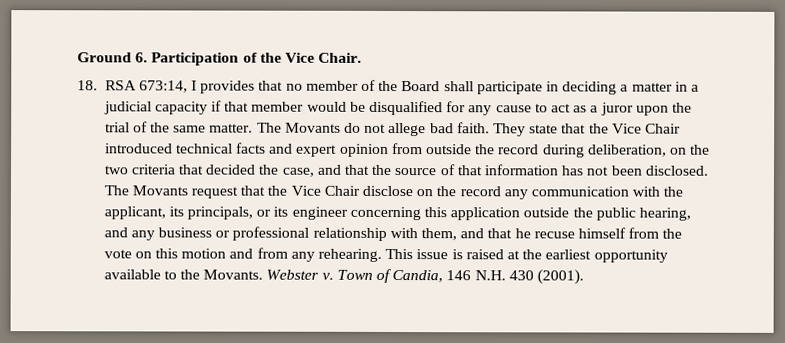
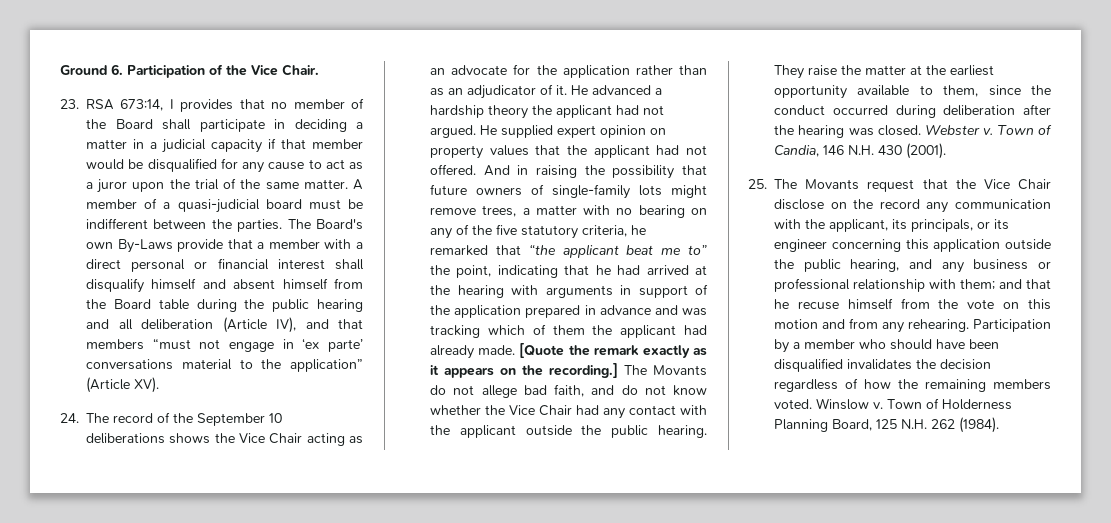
[77,80,98,91] 18. -> [60,99,79,109] 23.
(254, 128) none -> [353,179,364,190] [86,198,363,213] [86,218,363,232] [86,239,363,253] [86,258,364,272] [86,278,363,293] [86,299,364,312] [86,317,363,333] [86,338,363,352] [86,359,363,372] [86,377,159,393] [60,412,282,426] [86,433,363,446] [430,64,707,78] [430,84,662,99] [430,105,664,119] [430,125,666,138] [430,145,707,159] [430,164,707,179] [430,184,707,199] [430,205,707,218] [430,224,646,239] [430,244,707,258] [430,265,707,278] [430,284,708,298] [430,305,707,318] [430,324,707,338] [430,343,707,359] [430,363,618,378] A member of a quasi-judicial board must be indifferent between the parties. The Board's own By-Laws provide that a member with a direct personal or financial interest shall disqualify himself and absent himself from the Board table during the public hearing and all deliberation (Article IV), and that members “must not engage in ‘ex parte’ conversations material to the application” (Article XV). // 24. The record of the September 10 deliberations shows the Vice Chair acting as an advocate for the application rather than as an adjudicator of it. He advanced a hardship theory the applicant had not argued. He supplied expert opinion on property values that the applicant had not offered. And in raising the possibility that future owners of single-family lots might remove trees, a matter with no bearing on any of the five statutory criteria, he remarked that “the applicant beat me to” the point, indicating that he had arrived at the hearing with arguments in support of the application prepared in advance and was tracking which of them the applicant had already made. [Quote the remark exactly as it appears on the recording.]
[456,122,681,137] [104,142,711,158] [103,164,709,177] faith. They state that the Vice Chair introduced technical facts and expert opinion from outside the record during deliberation, on the two criteria that decided the case, and that the source of that information has not been disclosed. -> [554,384,707,397] [430,405,707,419] [430,425,707,438] [774,65,994,79] [774,85,1051,99] [774,104,1051,118] [774,124,1052,138] [774,143,946,159] [748,179,767,189] faith, and do not know whether the Vice Chair had any contact with the applicant outside the public hearing. They raise the matter at the earliest opportunity available to them, since the conduct occurred during deliberation after the hearing was closed. Webster v. Town of Candia, 146 N.H. 430 (2001). // 25.
[421,228,458,241] them, -> [960,279,995,290] them;
[385,248,668,263] [103,268,584,285] This issue is raised at the earliest opportunity available to the Movants. Webster v. Town of Candia, 146 N.H. 430 (2001). -> [973,319,1051,332] [774,339,999,353] [774,358,991,372] [774,378,1051,392] [774,398,1012,410] [774,417,999,433] Participation by a member who should have been disqualified invalidates the decision regardless of how the remaining members voted. Winslow v. Town of Holderness Planning Board, 125 N.H. 262 (1984).

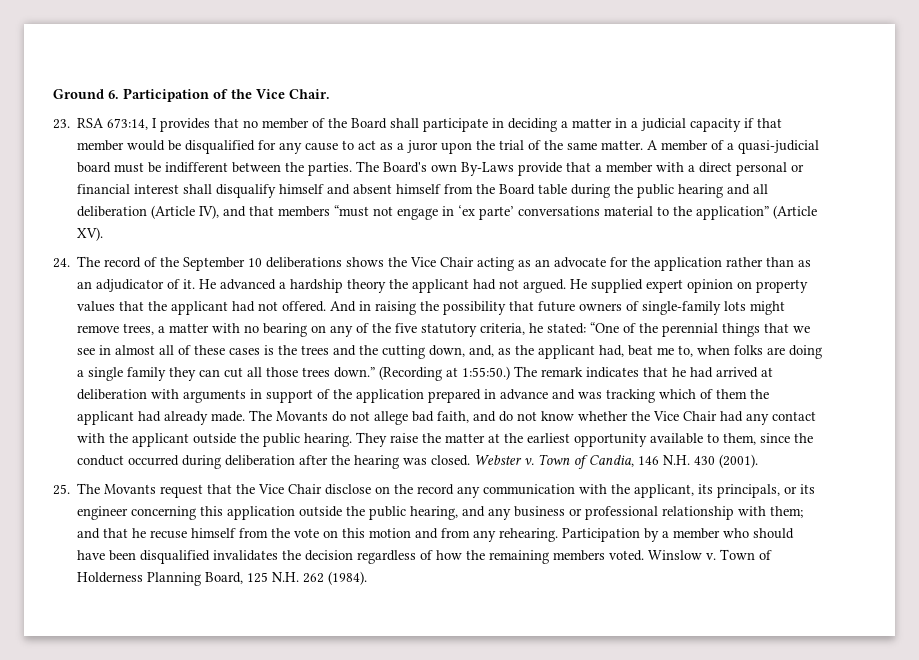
[430,244,707,258] [430,265,558,278] remarked that “the applicant beat me to” the point, indicating -> [547,322,811,337] [77,345,823,359] [77,366,640,381] stated: “One of the perennial things that we see in almost all of these cases is the trees and the cutting down, and, as the applicant had, beat me to, when folks are doing a single family they can cut all those trees down.” (Recording at 1:55:50.) The remark indicates
[430,285,504,298] the hearing -> [77,389,148,400] deliberation
[519,343,707,358] [430,363,618,378] [Quote the remark exactly as it appears on the recording.] -> (246, 416) none

